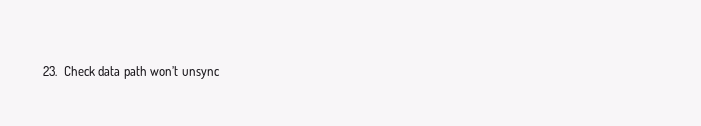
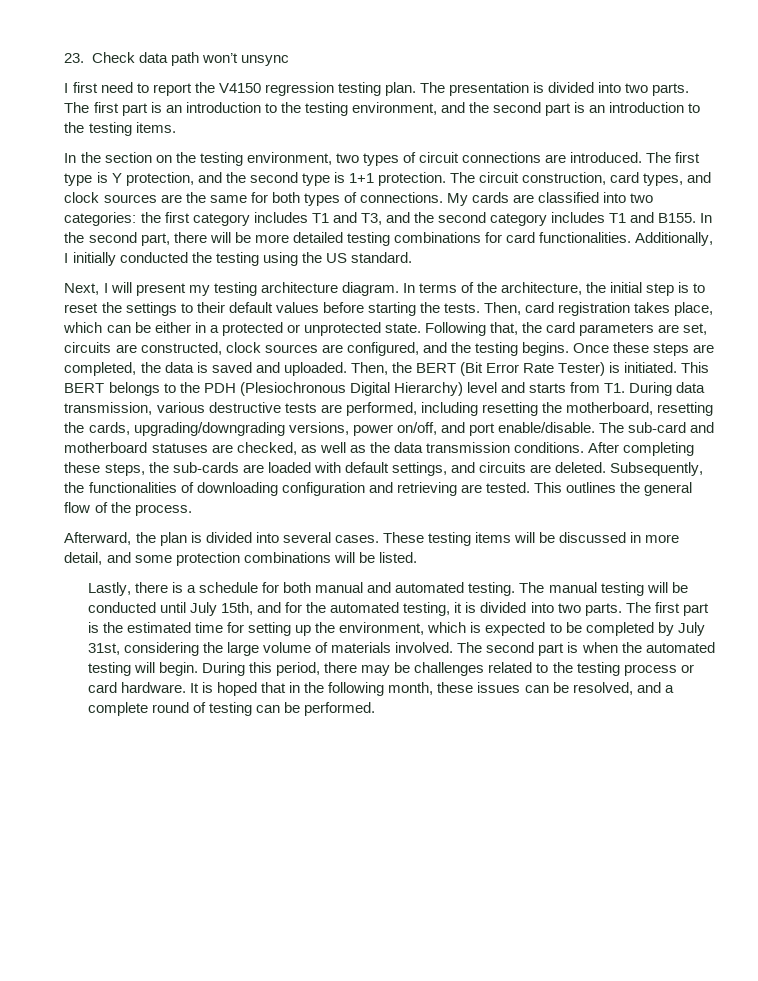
(220, 74) none -> [64,82,690,96] [64,102,701,116] [64,122,176,136] [64,152,701,166] [64,172,712,186] [64,192,654,206] [64,212,713,226] [64,232,714,246] [64,252,412,266] [64,282,706,296] [64,302,714,316] [63,322,708,336] [64,342,715,356] [64,362,710,376] [64,382,706,396] [64,402,713,416] [64,422,714,436] [64,442,695,456] [64,462,704,476] [64,482,693,496] [64,502,192,516] [64,532,680,546] [64,552,417,566] [87,582,688,596] [87,602,709,616] [87,622,705,636] [87,642,715,656] [87,662,694,676] [87,682,674,696] [87,702,376,716] // I first need to report the V4150 regression testing plan. The presentation is divided into two parts. The first part is an introduction to the testing environment, and the second part is an introduction to the testing items. // In the section on the testing environment, two types of circuit connections are introduced. The first type is Y protection, and the second type is 1+1 protection. The circuit construction, card types, and clock sources are the same for both types of connections. My cards are classified into two categories: the first category includes T1 and T3, and the second category includes T1 and B155. In the second part, there will be more detailed testing combinations for card functionalities. Additionally, I initially conducted the testing using the US standard. // Next, I will present my testing architecture diagram. In terms of the architecture, the initial step is to reset the settings to their default values before starting the tests. Then, card registration takes place, which can be either in a protected or unprotected state. Following that, the card parameters are set, circuits are constructed, clock sources are configured, and the testing begins. Once these steps are completed, the data is saved and uploaded. Then, the BERT (Bit Error Rate Tester) is initiated. This BERT belongs to the PDH (Plesiochronous Digital Hierarchy) level and starts from T1. During data transmission, various destructive tests are performed, including resetting the motherboard, resetting the cards, upgrading/downgrading versions, power on/off, and port enable/disable. The sub-card and motherboard statuses are checked, as well as the data transmission conditions. After completing these steps, the sub-cards are loaded with default settings, and circuits are deleted. Subsequently, the functionalities of downloading configuration and retrieving are tested. This outlines the general flow of the process. // Afterward, the plan is divided into several cases. These testing items will be discussed in more detail, and some protection combinations will be listed. // Lastly, there is a schedule for both manual and automated testing. The manual testing will be conducted until July 15th, and for the automated testing, it is divided into two parts. The first part is the estimated time for setting up the environment, which is expected to be completed by July 31st, considering the large volume of materials involved. The second part is when the automated testing will begin. During this period, there may be challenges related to the testing process or card hardware. It is hoped that in the following month, these issues can be resolved, and a complete round of testing can be performed.

